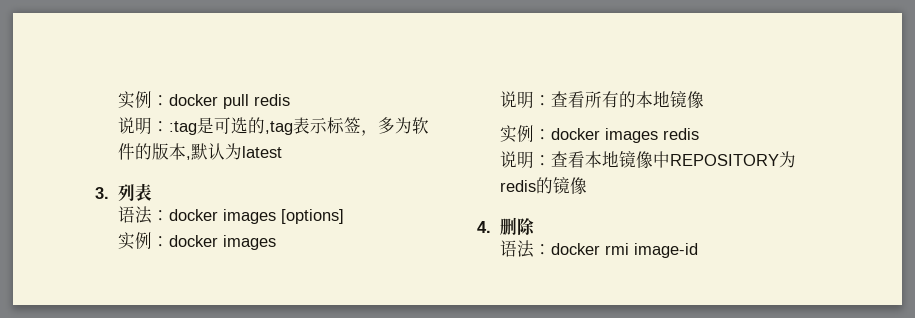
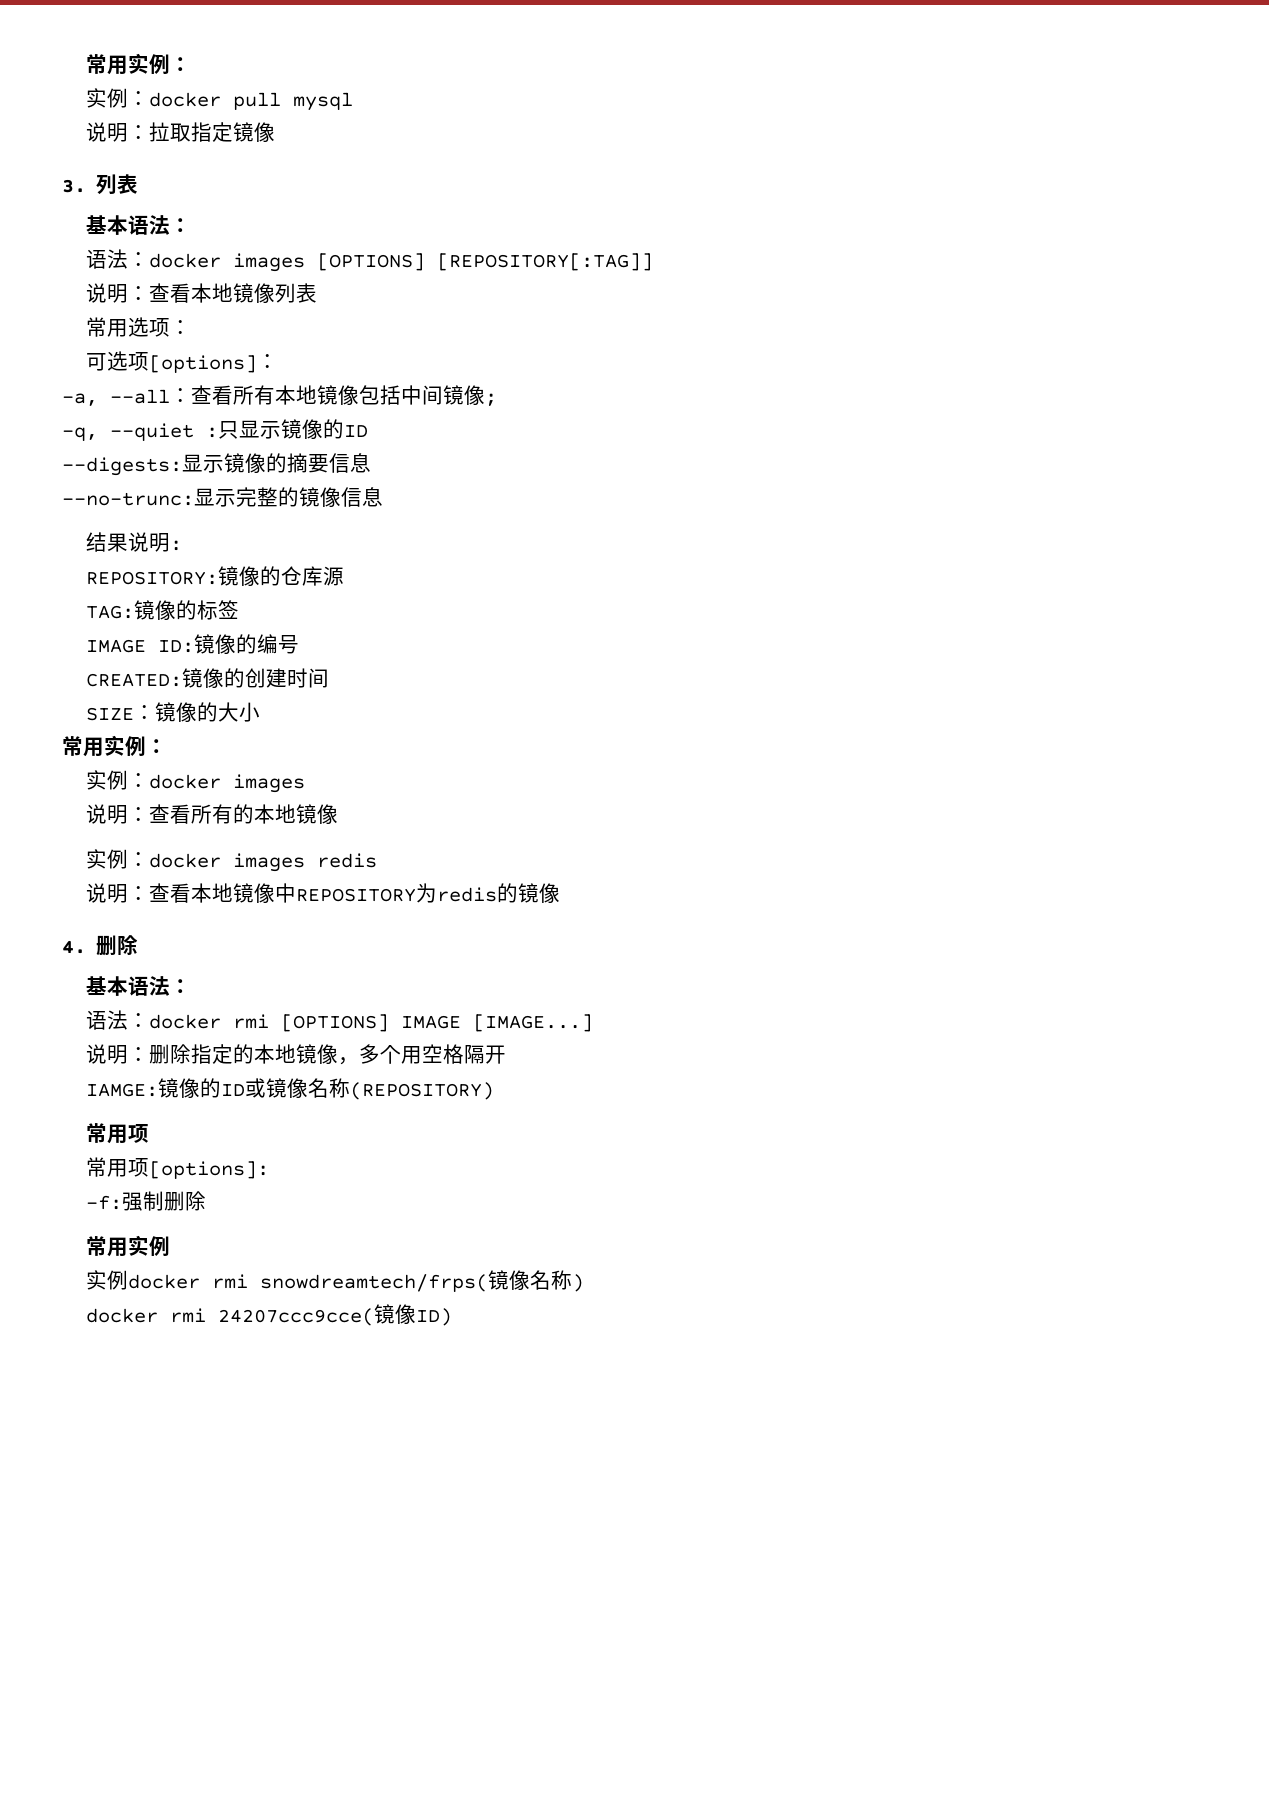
(118, 100) none -> [86,53,192,75] 常用实例： //
[254,94,291,106] [118,117,430,136] [118,143,283,160] redis // 说明：:tag是可选的,tag表示标签，多为软件的版本,默认为latest -> [293,92,354,111] [86,122,276,142] mysql // 说明：拉取指定镜像
(153, 192) none -> [86,215,192,235] // 基本语法：
[281,209,345,224] [options] -> [317,253,654,271] [86,283,318,303] [86,317,192,337] [86,351,279,373] [62,385,497,406] [62,419,368,441] [62,453,371,476] [62,487,383,507] [86,532,183,552] [86,566,345,586] [86,600,240,620] [86,634,300,654] [86,668,330,688] [86,702,261,722] [62,735,167,757] [OPTIONS] [REPOSITORY[:TAG]] // 说明：查看本地镜像列表 // 常用选项： // 可选项[options]： // -a, --all：查看所有本地镜像包括中间镜像; // -q, --quiet :只显示镜像的ID // --digests:显示镜像的摘要信息 // --no-trunc:显示完整的镜像信息 // 结果说明: // REPOSITORY:镜像的仓库源 // TAG:镜像的标签 // IMAGE ID:镜像的编号 // CREATED:镜像的创建时间 // SIZE：镜像的大小 // 常用实例：
(536, 227) none -> [86,976,192,996] // 基本语法：
[634,243,699,258] image-id -> [281,1014,594,1032] [86,1044,507,1065] [86,1078,495,1100] [86,1123,150,1144] [86,1157,270,1179] [86,1191,207,1211] [86,1235,171,1257] [86,1270,585,1292] [86,1304,453,1326] [OPTIONS] IMAGE [IMAGE...] // 说明：删除指定的本地镜像，多个用空格隔开 // IAMGE:镜像的ID或镜像名称(REPOSITORY) // 常用项 // 常用项[options]: // -f:强制删除 // 常用实例 // 实例docker rmi snowdreamtech/frps(镜像名称) // docker rmi 24207ccc9cce(镜像ID)

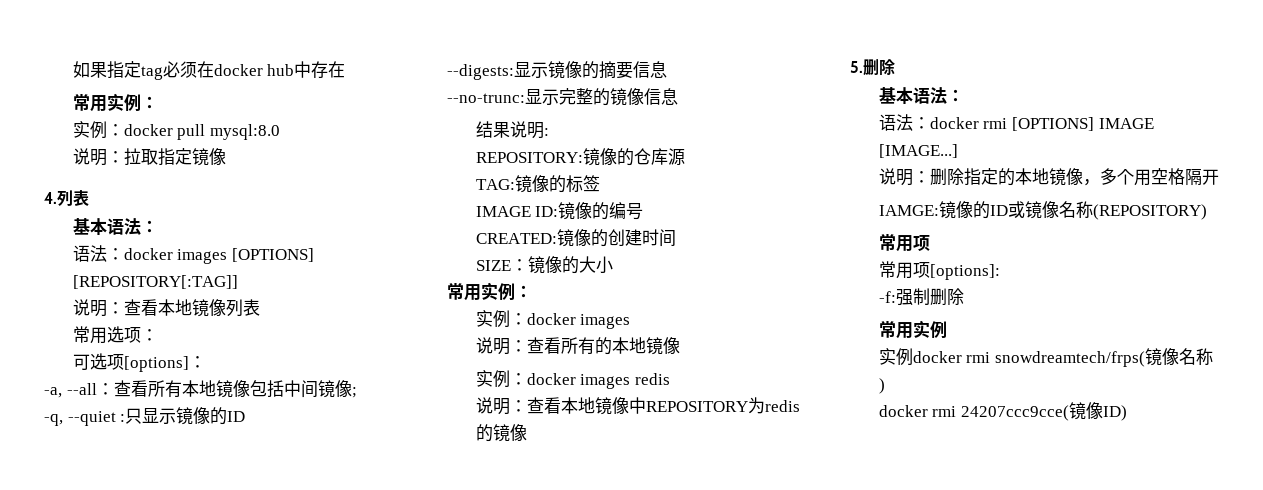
(86, 64) none -> [72,61,346,80] 如果指定tag必须在docker hub中存在 //
[293,92,354,111] mysql -> [210,124,281,140] mysql:8.0
[62,179,86,193] 3. -> [44,192,57,204] 4.
[62,940,86,954] 4. -> [850,61,863,73] 5.

